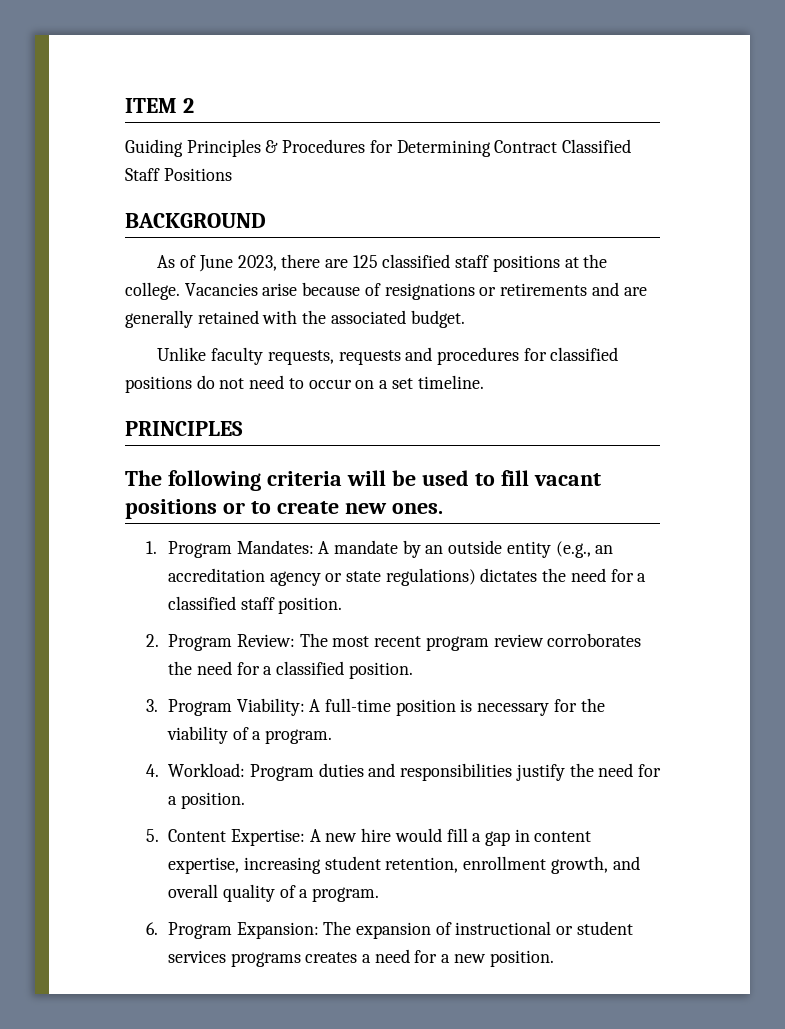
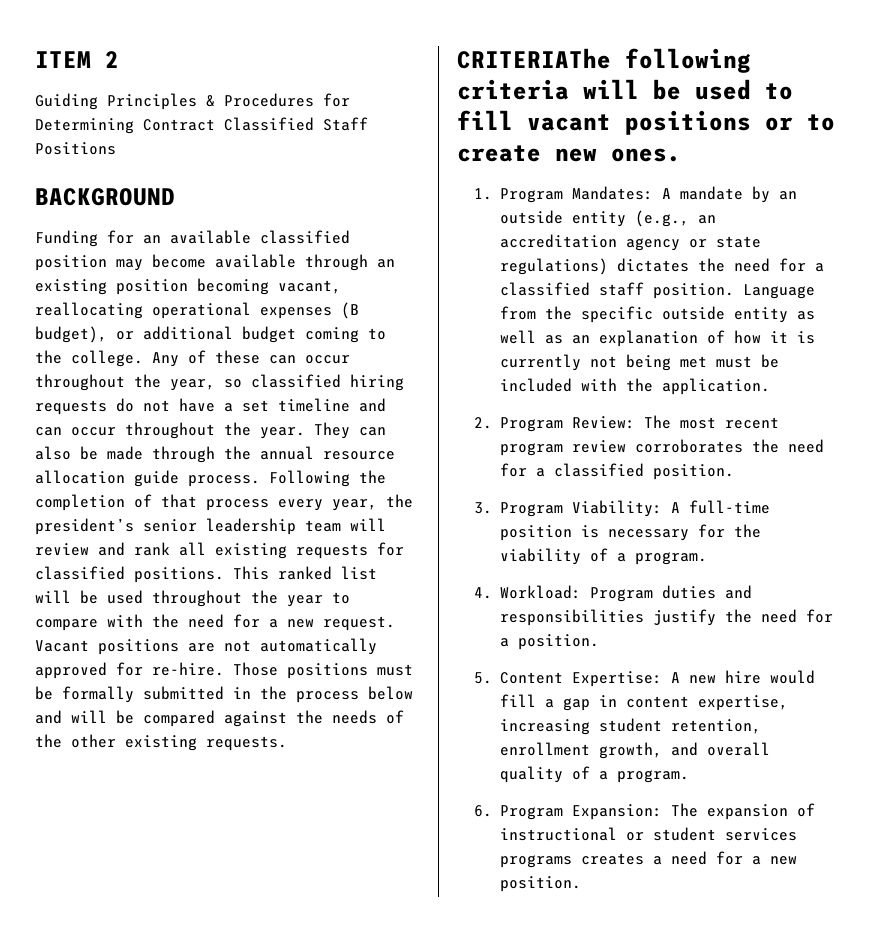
[157,254,608,272] [125,282,647,300] [125,310,465,328] [157,347,619,365] [125,375,484,393] [125,421,243,436] [125,470,162,486] As of June 2023, there are 125 classified staff positions at the college. Vacancies arise because of resignations or retirements and are generally retained with the associated budget. // Unlike faculty requests, requests and procedures for classified positions do not need to occur on a set timeline. // PRINCIPLES // The -> [35,230,350,247] [35,254,395,271] [35,278,341,295] [35,302,359,319] [35,326,386,343] [35,350,350,367] [35,374,404,391] [35,398,386,415] [35,422,386,439] [35,446,395,463] [35,470,386,487] [35,494,413,511] [35,518,386,535] [35,542,404,559] [35,566,377,583] [35,590,350,607] [35,614,395,631] [35,638,377,655] [35,662,413,679] [35,686,413,703] [35,710,404,727] [35,734,287,751] [457,48,611,69] Funding for an available classified position may become available through an existing position becoming vacant, reallocating operational expenses (B budget), or additional budget coming to the college. Any of these can occur throughout the year, so classified hiring requests do not have a set timeline and can occur throughout the year. They can also be made through the annual resource allocation guide process. Following the completion of that process every year, the president’s senior leadership team will review and rank all existing requests for classified positions. This ranked list will be used throughout the year to compare with the need for a new request. Vacant positions are not automatically approved for re-hire. Those positions must be formally submitted in the process below and will be compared against the needs of the other existing requests. // CRITERIAThe
(343, 605) none -> [743,284,816,299] [500,306,816,323] [500,330,816,347] [500,354,780,371] [500,378,771,395] Language from the specific outside entity as well as an explanation of how it is currently not being met must be included with the application.

